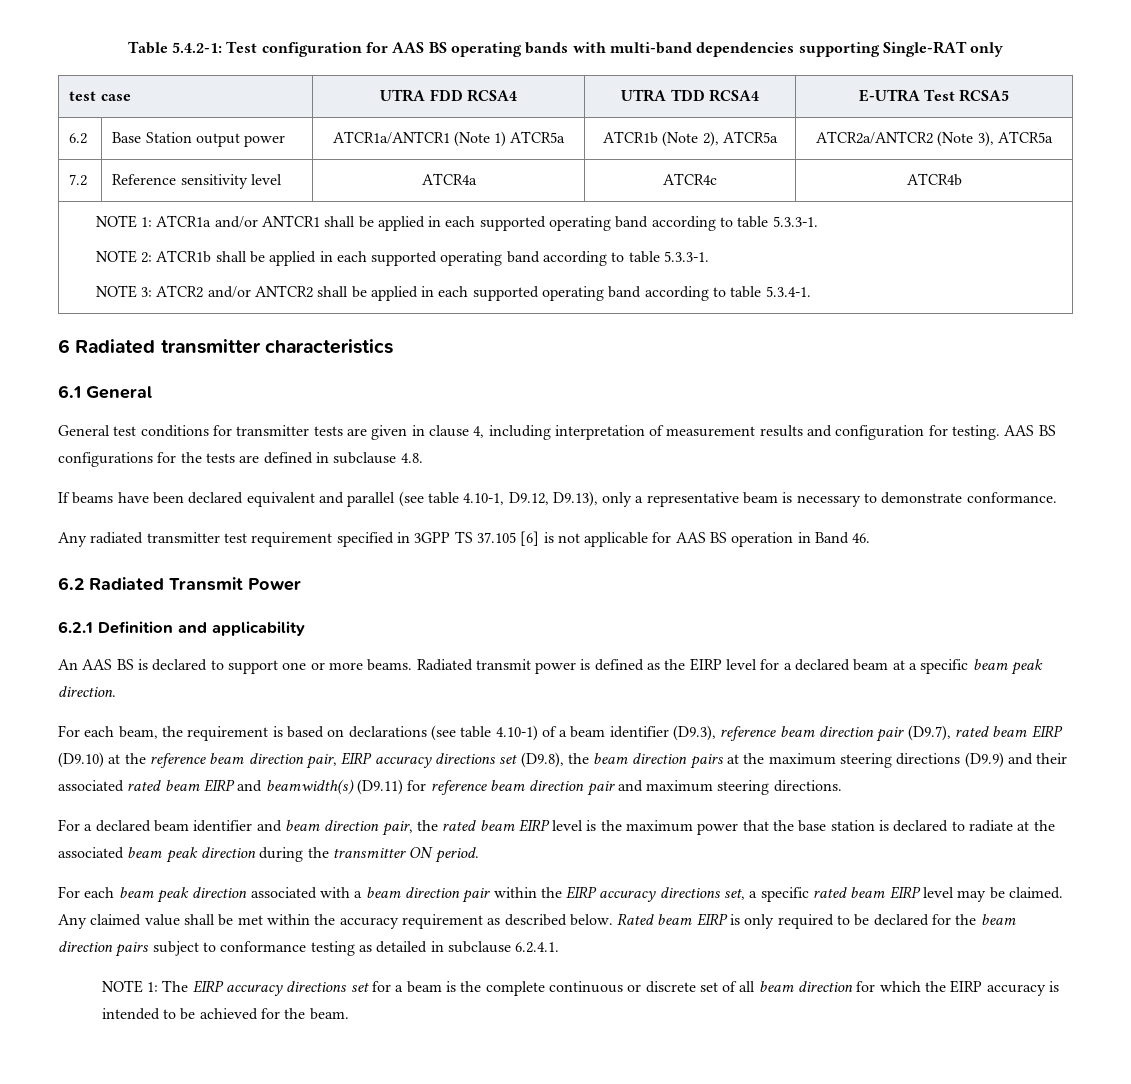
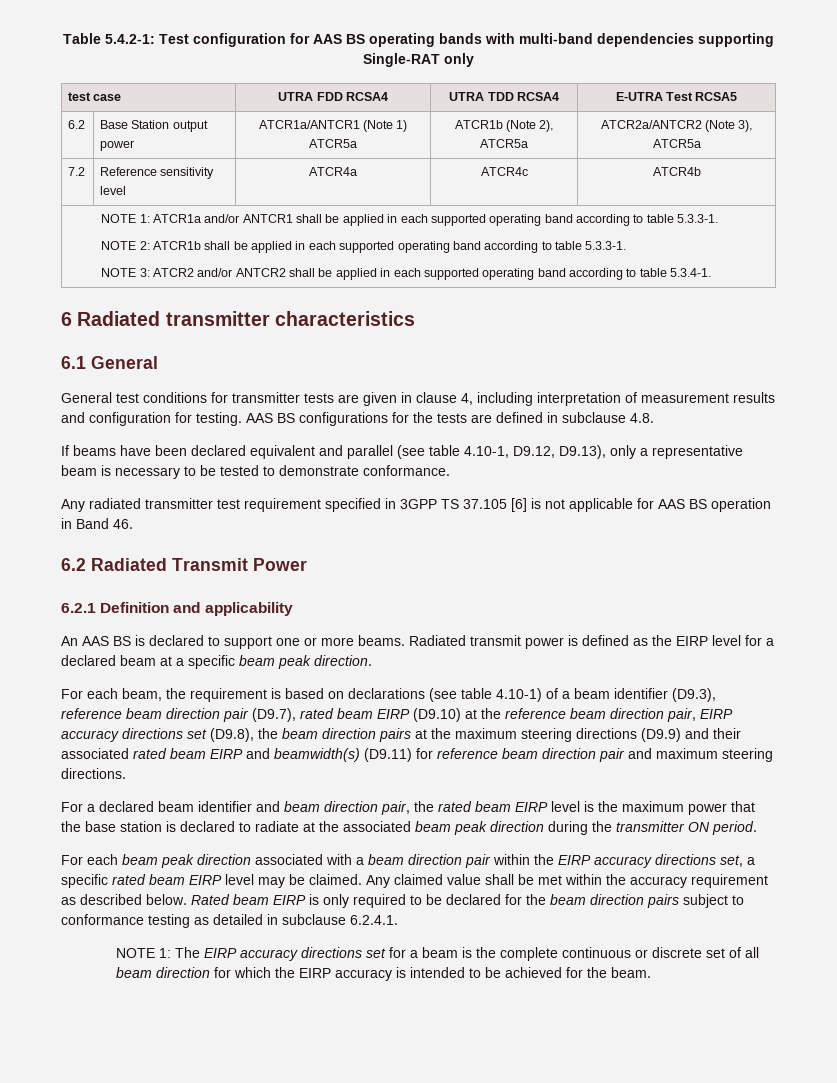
(878, 498) none -> [200,465,275,476] be tested to

